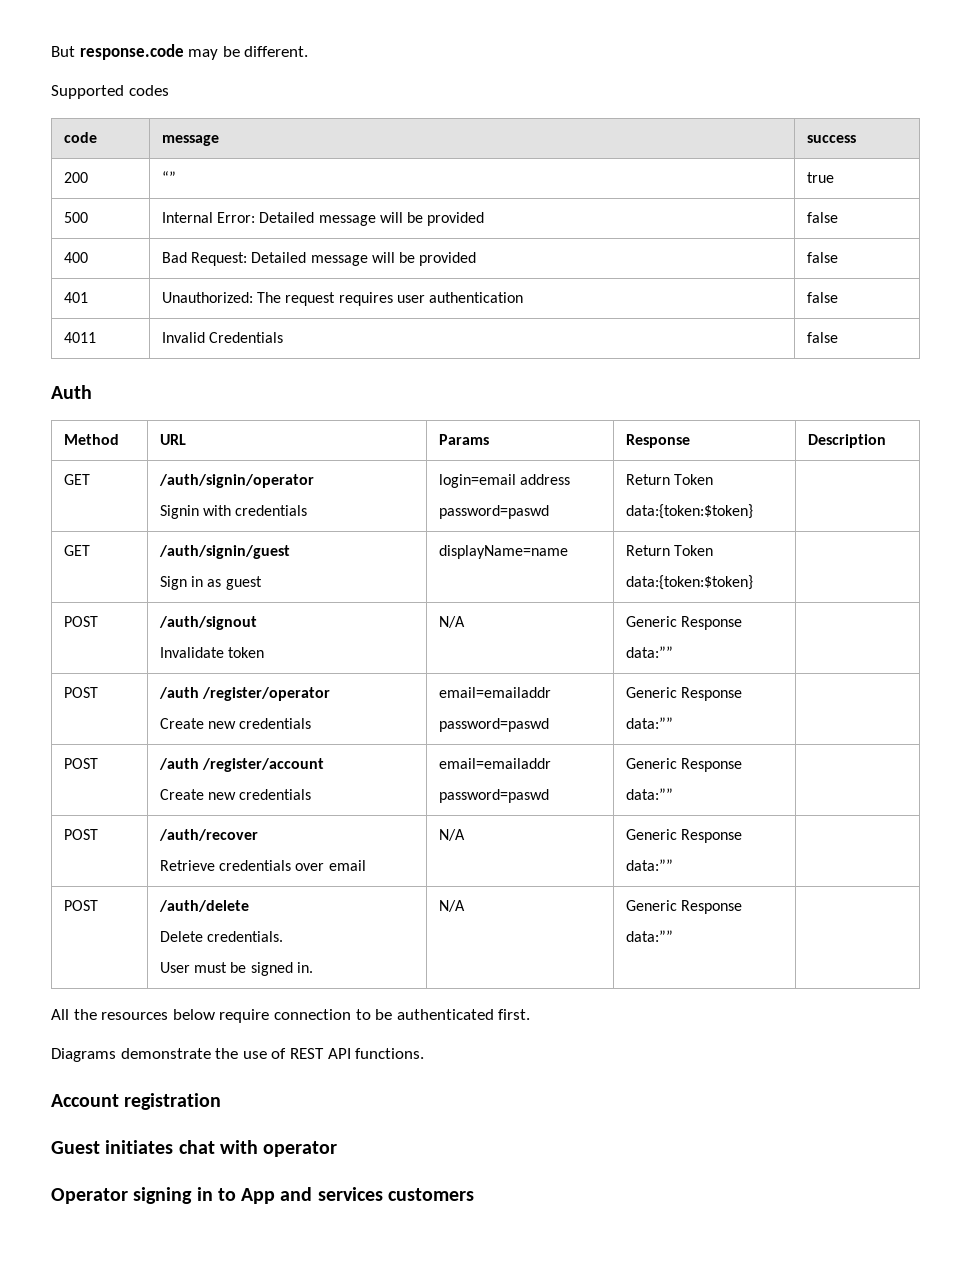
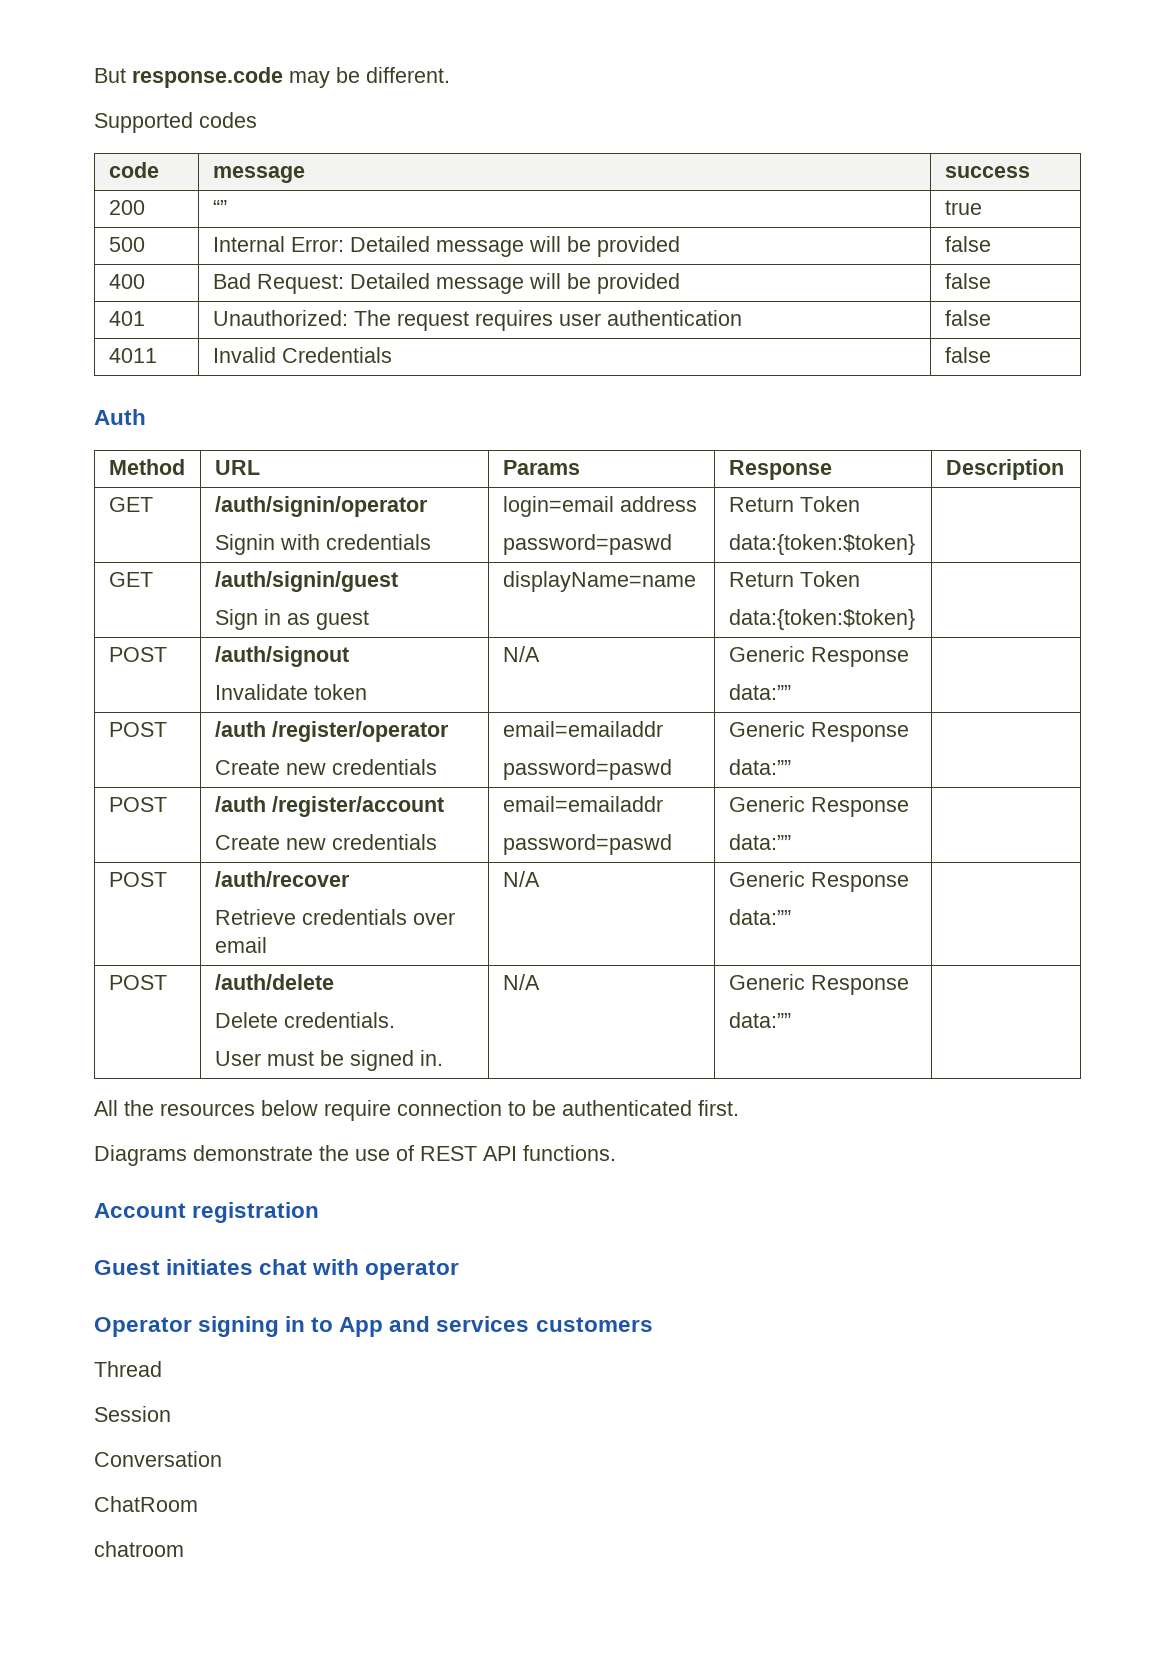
(474, 1194) none -> [94,1361,162,1377] [94,1406,171,1422] [94,1451,222,1467] [94,1496,198,1512] [94,1541,184,1557] // Thread // Session // Conversation // ChatRoom // chatroom

